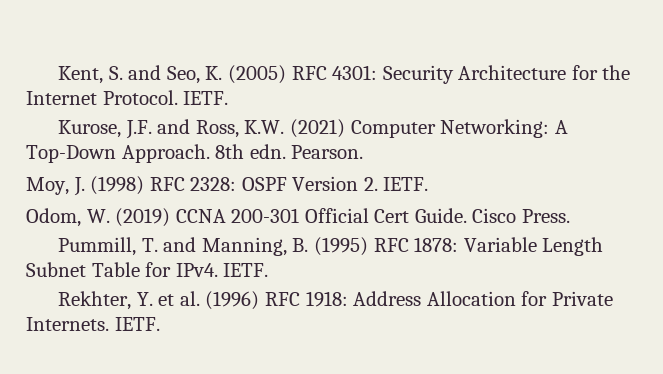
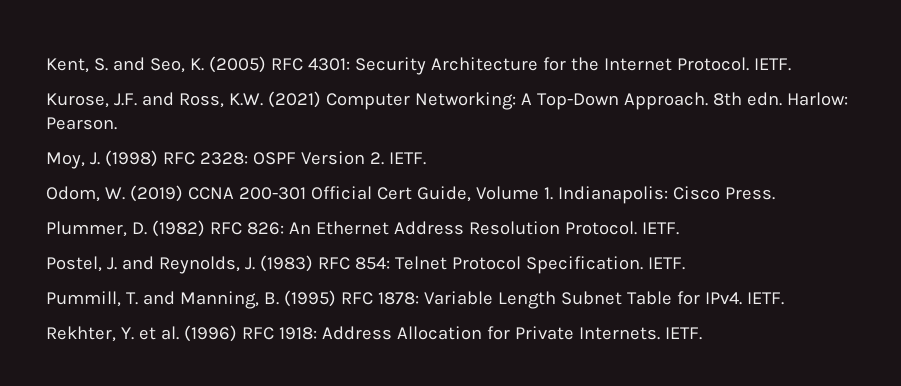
(286, 151) none -> [786,92,848,106] Harlow:
[414,208,570,223] Guide. Cisco Press. -> [416,186,775,204] [46,220,679,237] [46,255,685,274] Guide, Volume 1. Indianapolis: Cisco Press. // Plummer, D. (1982) RFC 826: An Ethernet Address Resolution Protocol. IETF. // Postel, J. and Reynolds, J. (1983) RFC 854: Telnet Protocol Specification. IETF.

